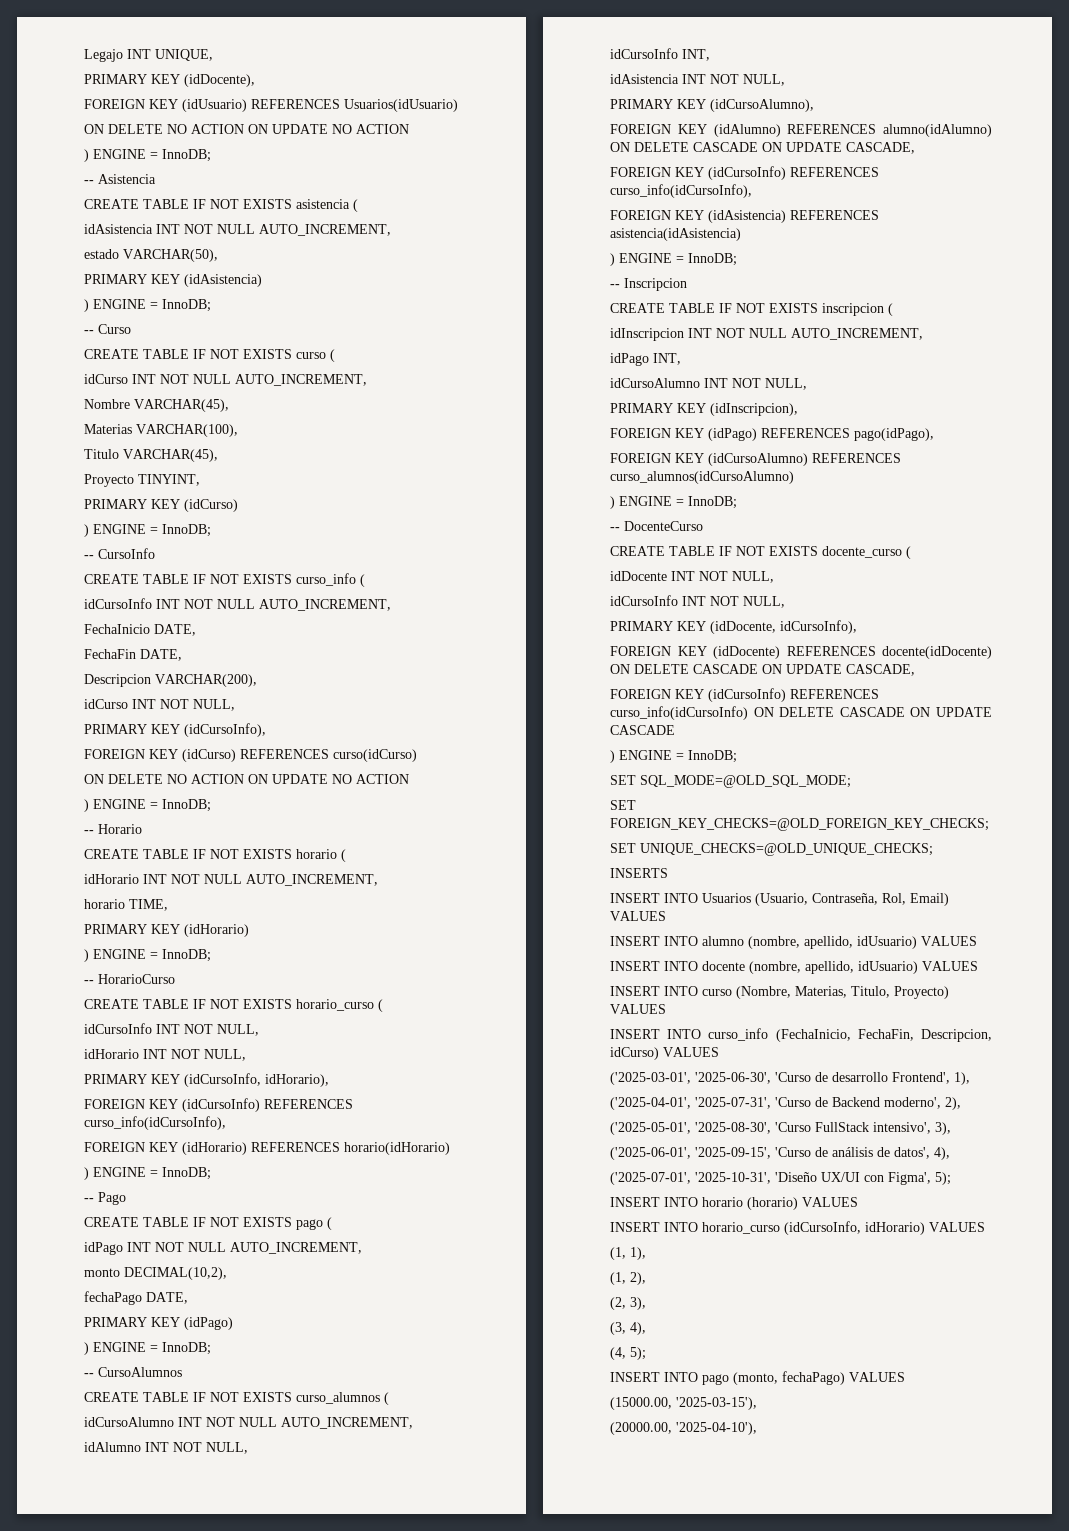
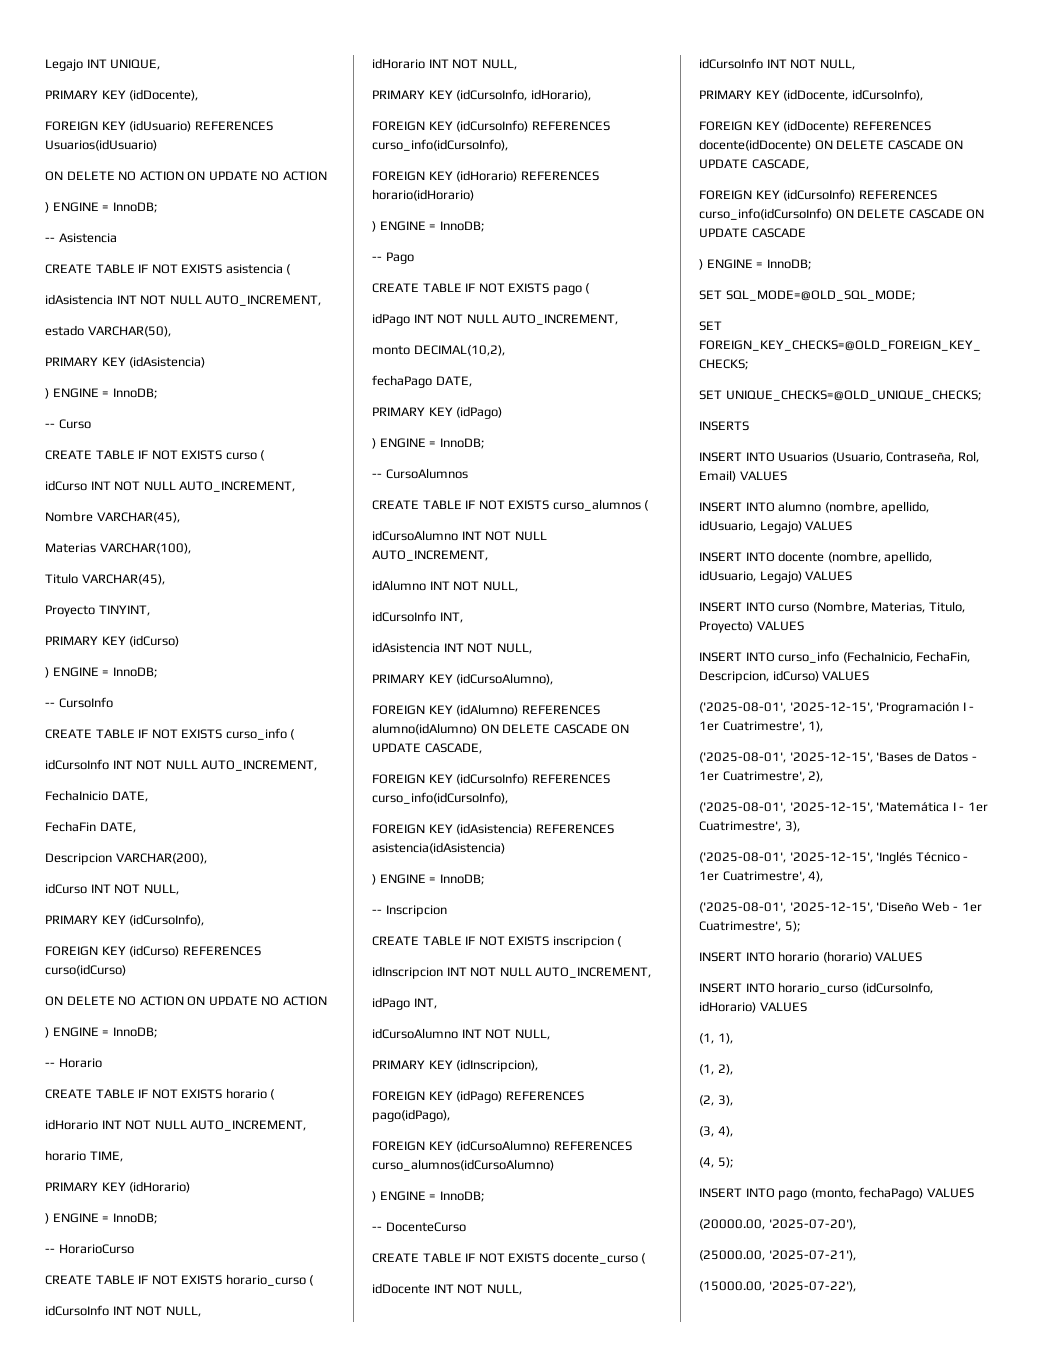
[857,936,917,949] idUsuario) -> [699,520,802,533] idUsuario, Legajo)
[858,961,918,974] idUsuario) -> [699,570,802,583] idUsuario, Legajo)
[610,1072,970,1085] [610,1097,961,1110] [610,1122,951,1135] [610,1147,950,1160] [610,1172,931,1185] ('2025-03-01', '2025-06-30', 'Curso de desarrollo Frontend', 1), // ('2025-04-01', '2025-07-31', 'Curso de Backend moderno', 2), // ('2025-05-01', '2025-08-30', 'Curso FullStack intensivo', 3), // ('2025-06-01', '2025-09-15', 'Curso de análisis de datos', 4), // ('2025-07-01', '2025-10-31', 'Diseño UX/UI con Figma', -> [699,702,975,714] [699,721,824,732] [699,751,977,763] [699,771,824,782] [699,802,988,813] [699,821,800,832] [699,851,969,864] [699,871,824,882] [699,901,982,913] [699,921,781,932] ('2025-08-01', '2025-12-15', 'Programación I - 1er Cuatrimestre', 1), // ('2025-08-01', '2025-12-15', 'Bases de Datos - 1er Cuatrimestre', 2), // ('2025-08-01', '2025-12-15', 'Matemática I - 1er Cuatrimestre', 3), // ('2025-08-01', '2025-12-15', 'Inglés Técnico - 1er Cuatrimestre', 4), // ('2025-08-01', '2025-12-15', 'Diseño Web - 1er Cuatrimestre',
[610,1397,757,1410] [610,1422,757,1435] (15000.00, '2025-03-15'), // (20000.00, '2025-04-10'), -> [699,1219,856,1230] [699,1250,856,1261] [699,1281,856,1292] (20000.00, '2025-07-20'), // (25000.00, '2025-07-21'), // (15000.00, '2025-07-22'),

